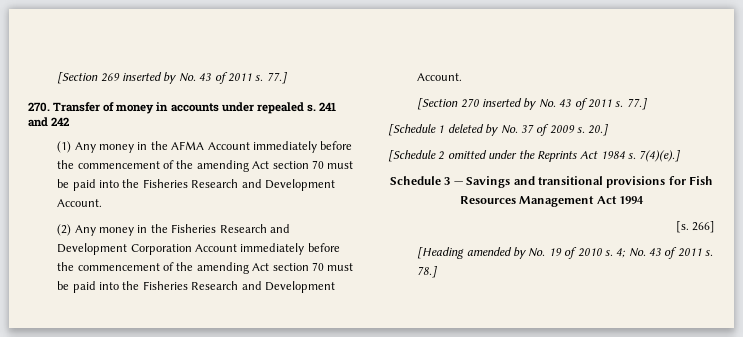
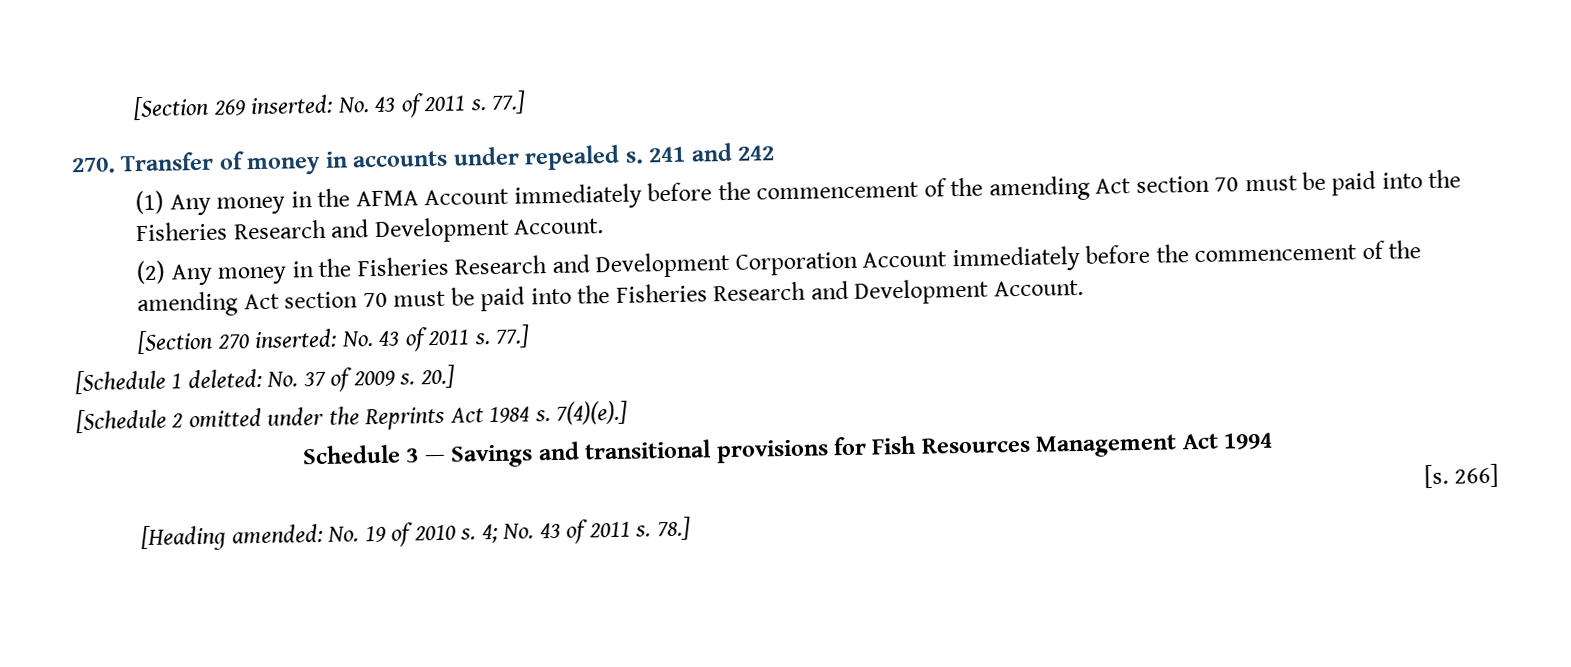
[122,72,177,84] inserted by -> [250,94,334,115] inserted:
[482,98,537,110] inserted by -> [254,328,338,349] inserted:
[447,124,499,136] deleted by -> [187,368,262,389] deleted:
[466,247,527,259] amended by -> [231,523,323,544] amended:

